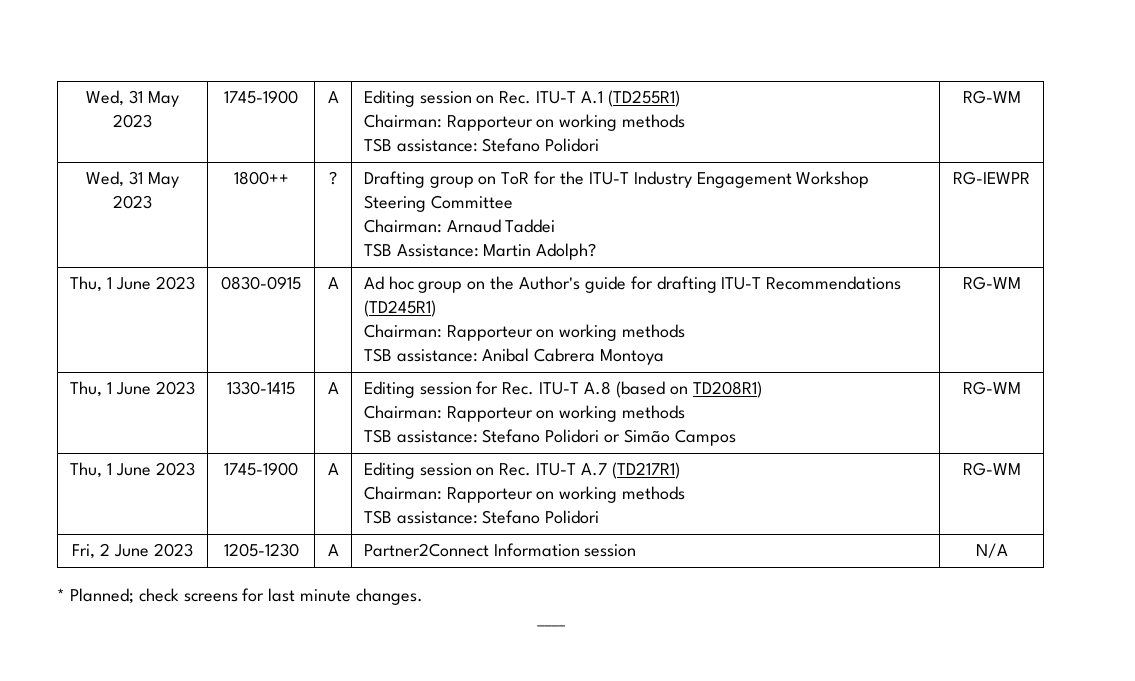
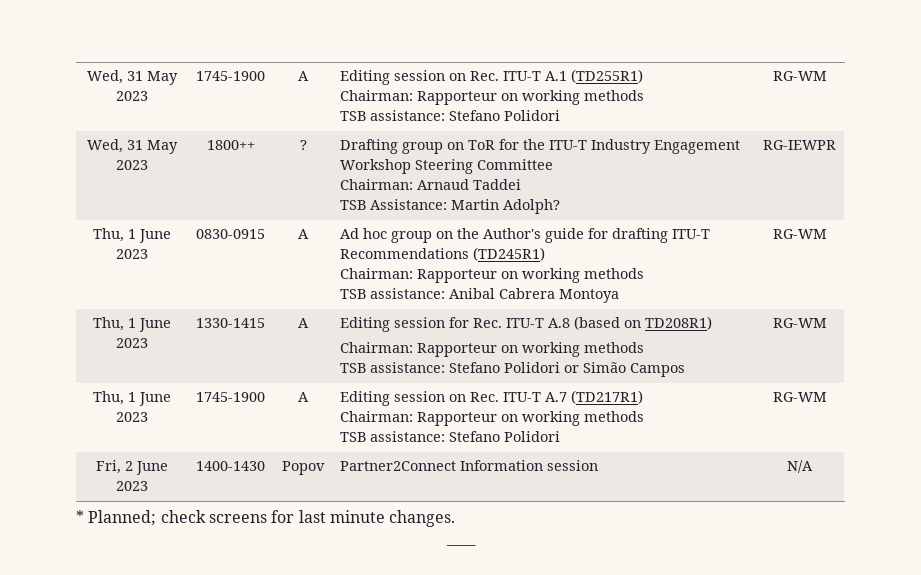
[223,543,299,557] [327,544,339,556] 1205-1230 | A -> [196,461,265,471] [282,461,325,475] 1400-1430 | Popov

